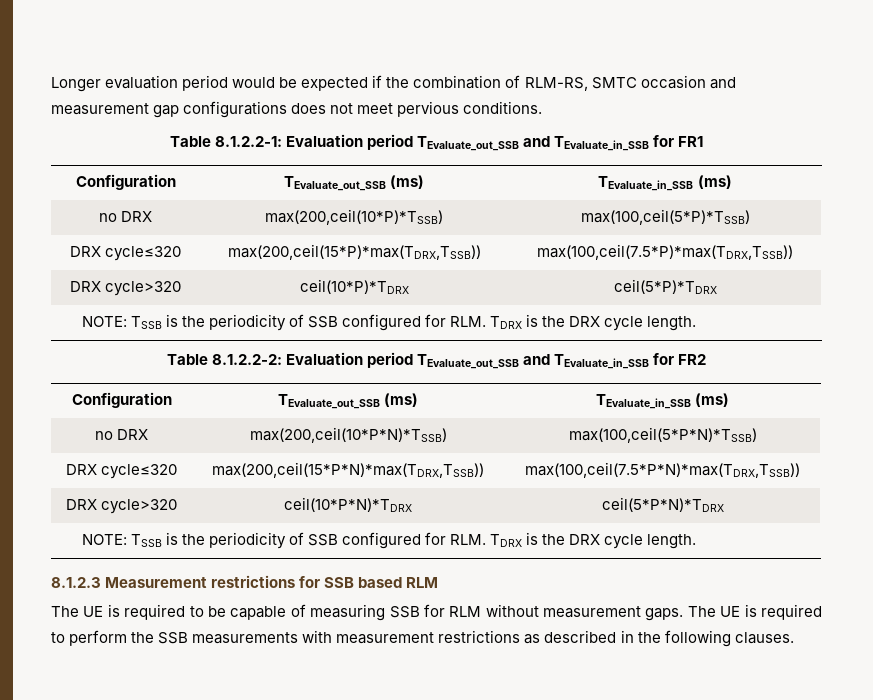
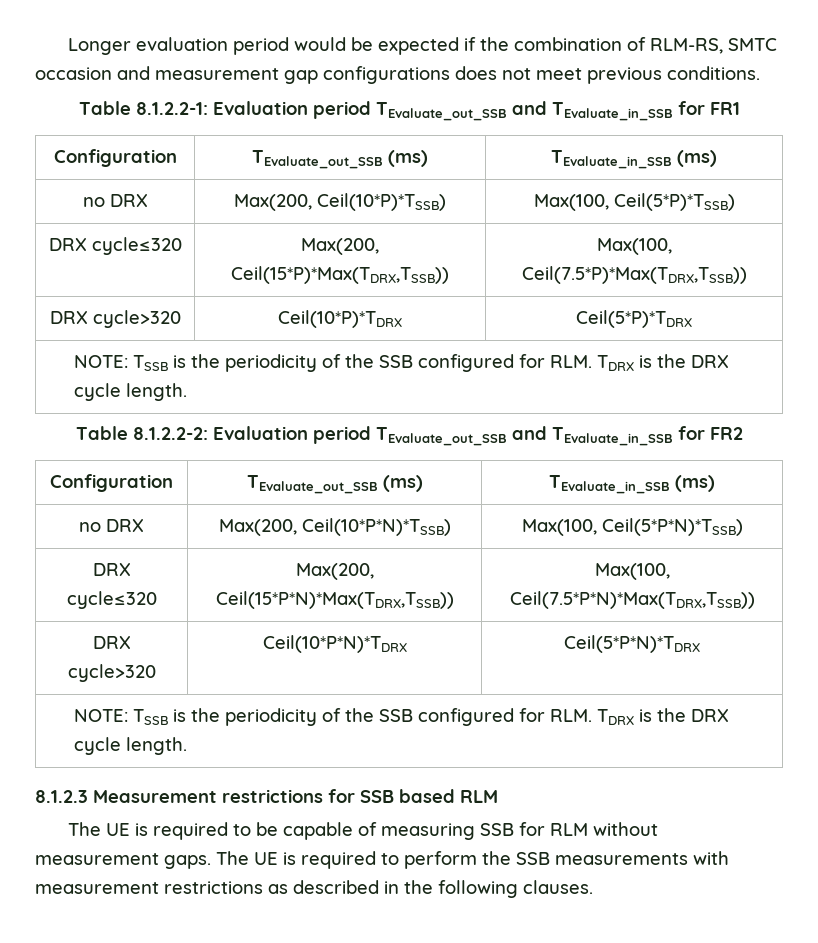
[397,101,460,117] pervious -> [587,67,662,84] previous
[265,209,443,225] [580,209,750,225] [69,246,182,261] [227,244,481,260] [537,244,793,260] [69,281,182,296] [299,279,409,294] [613,279,717,294] [81,314,304,331] max(200,ceil(10*P)*TSSB) | max(100,ceil(5*P)*TSSB) // DRX cycle≤320 | max(200,ceil(15*P)*max(TDRX,TSSB)) | max(100,ceil(7.5*P)*max(TDRX,TSSB)) // DRX cycle>320 | ceil(10*P)*TDRX | ceil(5*P)*TDRX // NOTE: TSSB is the periodicity of -> [234,193,447,211] [533,193,735,211] [48,237,182,255] [301,238,379,255] [231,266,450,284] [596,238,672,255] [521,266,747,284] [49,310,181,328] [278,310,403,328] [576,310,692,328] [73,354,374,372] Max(200, Ceil(10*P)*TSSB) | Max(100, Ceil(5*P)*TSSB) // DRX cycle≤320 | Max(200, Ceil(15*P)*Max(TDRX,TSSB)) | Max(100, Ceil(7.5*P)*Max(TDRX,TSSB)) // DRX cycle>320 | Ceil(10*P)*TDRX | Ceil(5*P)*TDRX // NOTE: TSSB is the periodicity of the
[249,427,447,443] [568,427,757,443] [65,464,178,479] [212,462,484,478] [525,462,800,478] [65,499,178,514] [284,497,412,512] [601,497,724,512] [81,532,304,549] max(200,ceil(10*P*N)*TSSB) | max(100,ceil(5*P*N)*TSSB) // DRX cycle≤320 | max(200,ceil(15*P*N)*max(TDRX,TSSB)) | max(100,ceil(7.5*P*N)*max(TDRX,TSSB)) // DRX cycle>320 | ceil(10*P*N)*TDRX | ceil(5*P*N)*TDRX // NOTE: TSSB is the periodicity of -> [218,518,451,536] [521,518,743,536] [92,563,131,576] [66,591,157,609] [295,563,374,580] [215,591,454,609] [594,563,670,580] [509,591,755,609] [92,636,131,649] [67,664,156,682] [262,635,407,653] [564,635,700,653] [73,708,374,726] Max(200, Ceil(10*P*N)*TSSB) | Max(100, Ceil(5*P*N)*TSSB) // DRX cycle≤320 | Max(200, Ceil(15*P*N)*Max(TDRX,TSSB)) | Max(100, Ceil(7.5*P*N)*Max(TDRX,TSSB)) // DRX cycle>320 | Ceil(10*P*N)*TDRX | Ceil(5*P*N)*TDRX // NOTE: TSSB is the periodicity of the

